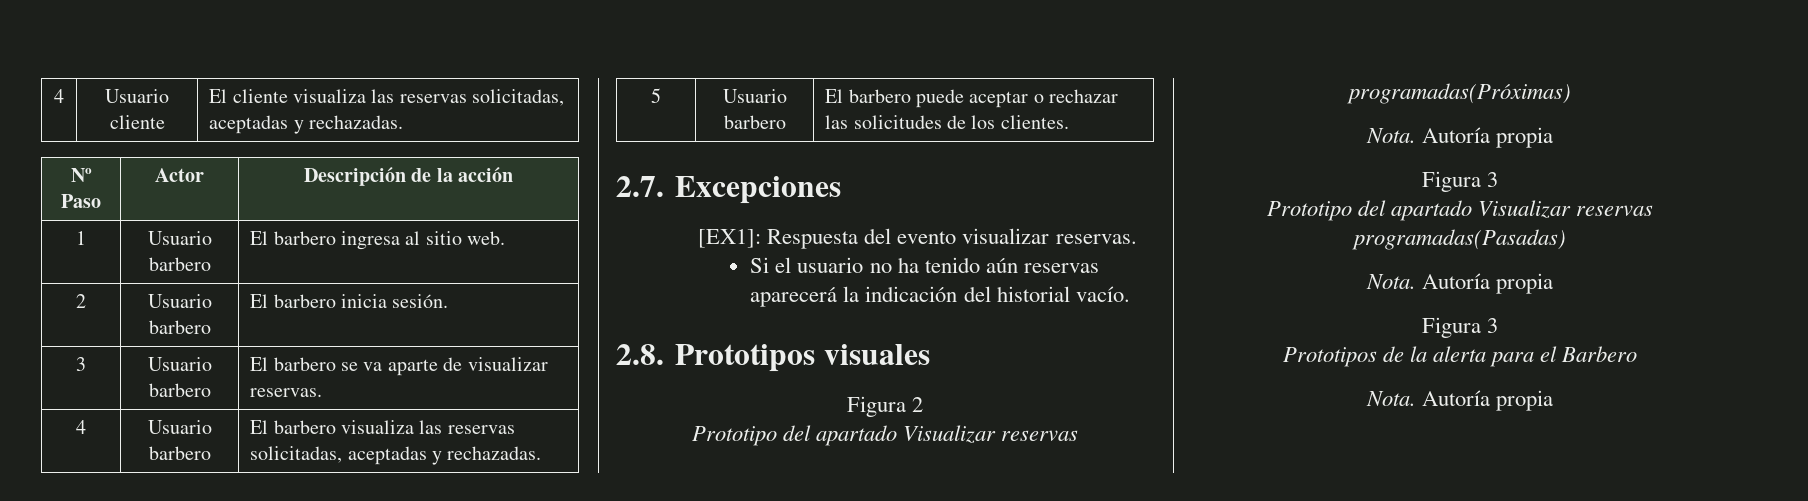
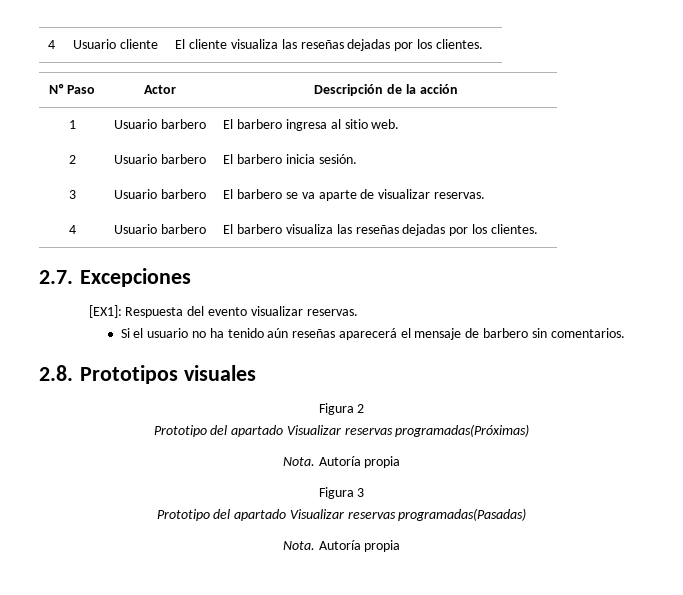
[399,89,565,106] [209,115,403,134] reservas solicitadas, aceptadas y rechazadas. -> [300,39,483,51] reseñas dejadas por los clientes.
[447,425,515,434] [250,446,542,465] [651,88,661,103] [722,89,787,103] [723,115,786,129] [825,89,1119,108] [825,115,966,129] reservas solicitadas, aceptadas y rechazadas. // 5 | Usuario barbero | El barbero puede aceptar o rechazar las solicitudes de -> [355,224,469,236] reseñas dejadas por
[1023,263,1099,273] [750,286,1130,307] reservas aparecerá la indicación del historial vacío. -> [292,328,625,340] reseñas aparecerá el mensaje de barbero sin comentarios.
[1421,317,1499,338] [1282,346,1638,367] [1365,390,1554,411] // Figura 3 // Prototipos de la alerta para el Barbero // Nota. Autoría propia -> (401, 546) none

